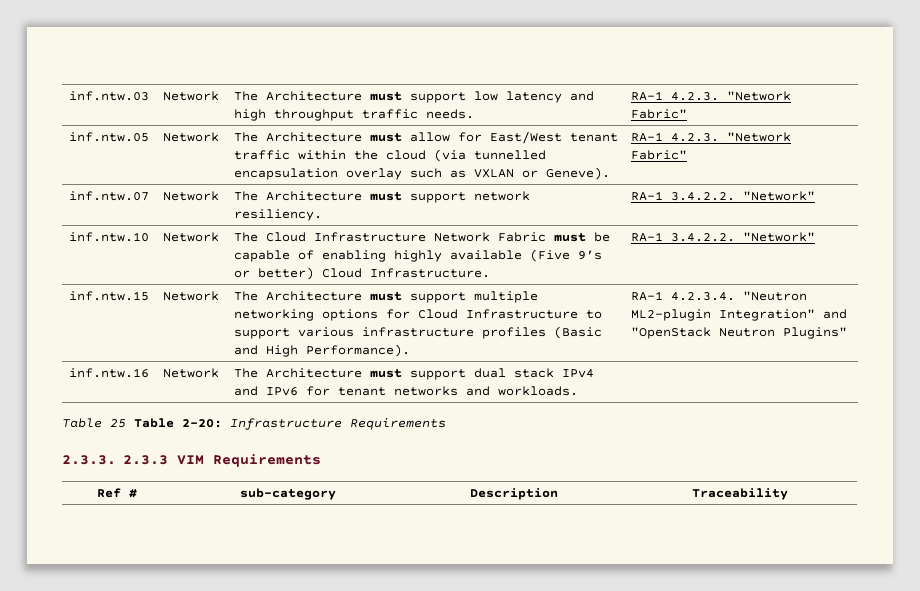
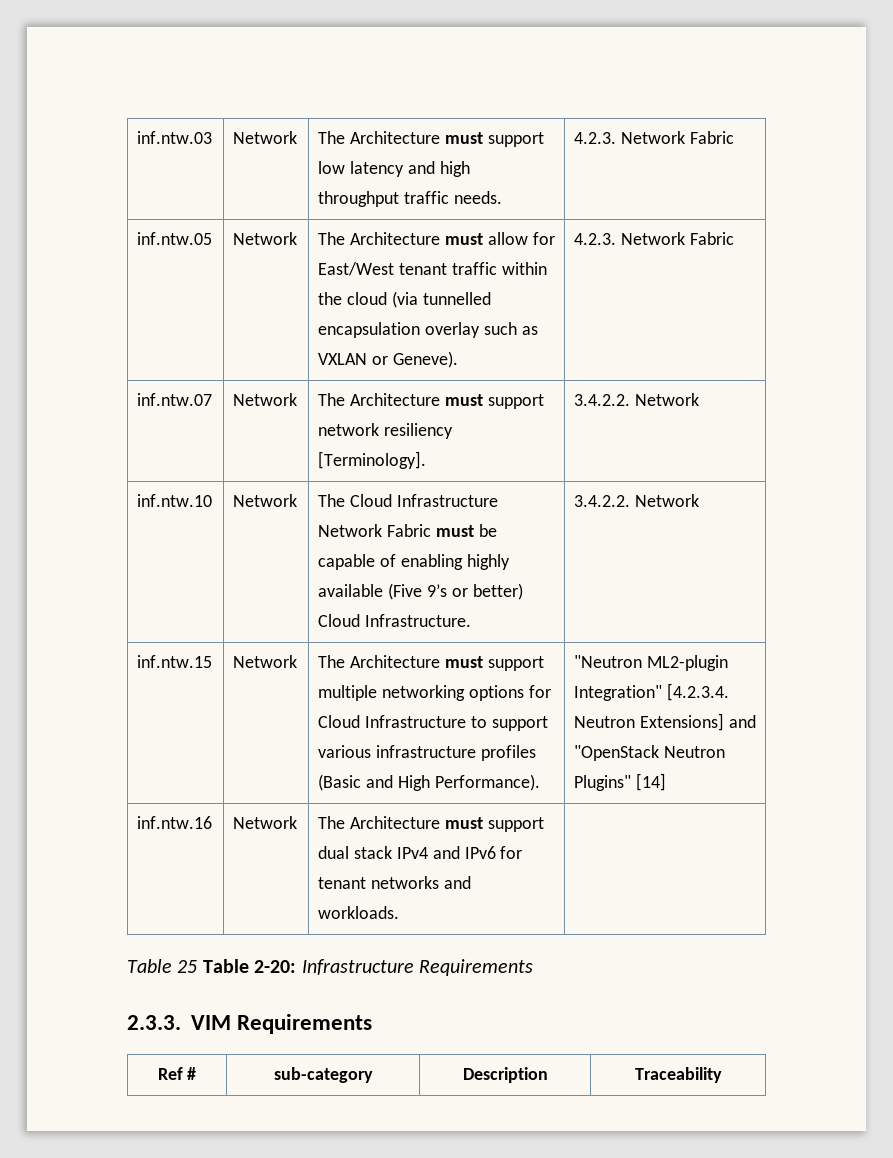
[630,91,791,101] [630,109,687,119] RA-1 4.2.3. "Network Fabric" -> [574,131,734,144] 4.2.3. Network Fabric
[630,132,791,142] [630,150,687,160] RA-1 4.2.3. "Network Fabric" -> [574,232,734,245] 4.2.3. Network Fabric
[233,209,322,221] [630,191,815,201] resiliency. | RA-1 3.4.2.2. "Network" -> [383,423,453,439] [318,451,427,469] [574,393,699,406] resiliency [Terminology]. | 3.4.2.2. Network
[630,232,815,242] RA-1 3.4.2.2. "Network" -> [574,494,699,507] 3.4.2.2. Network
[630,291,735,301] RA-1 4.2.3.4. -> (540, 782) none
(815, 315) none -> [666,683,729,701] [574,713,724,731] [4.2.3.4. Neutron Extensions]
(847, 333) none -> [635,773,666,791] [14]
[122,455,168,465] 2.3.3 -> (181, 1022) none

